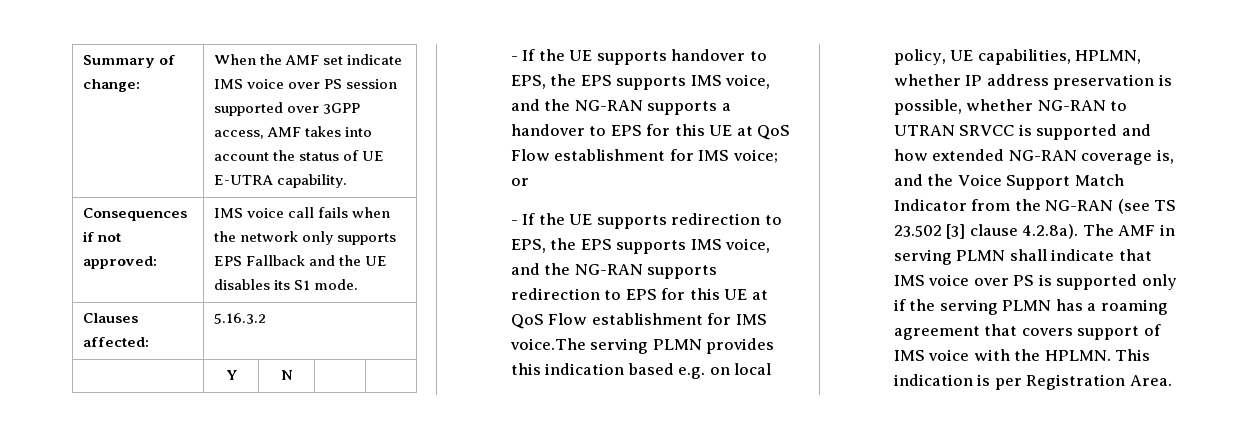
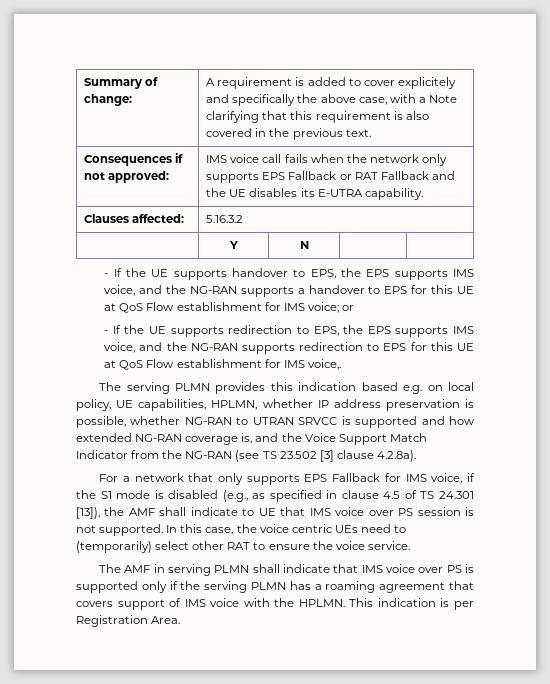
[213,54,403,65] [213,79,398,89] [213,102,360,116] [213,126,373,139] [213,150,385,161] [213,174,347,188] When the AMF set indicate IMS voice over PS session supported over 3GPP access, AMF takes into account the status of UE E-UTRA capability. -> [206,77,456,89] [206,94,457,106] [206,111,429,123] [206,128,371,140] A requirement is added to cover explicitely and specifically the above case, with a Note clarifying that this requirement is also covered in the previous text.
(305, 260) none -> [339,171,429,180] or RAT Fallback
[293,279,359,290] S1 mode. -> [317,188,423,200] E-UTRA capability.
[509,338,586,350] voice.The -> [307,359,341,370] [99,382,122,391] voice,. // The
(1079, 231) none -> [99,473,476,485] [76,490,475,502] [76,507,474,519] [76,524,407,536] [76,541,410,553] // For a network that only supports EPS Fallback for IMS voice, if the S1 mode is disabled (e.g., as specified in clause 4.5 of TS 24.301 [13]), the AMF shall indicate to UE that IMS voice over PS session is not supported. In this case, the voice centric UEs need to (temporarily) select other RAT to ensure the voice service. //

